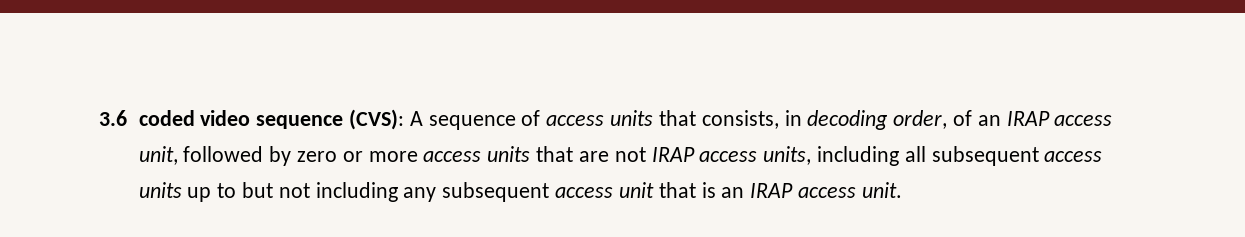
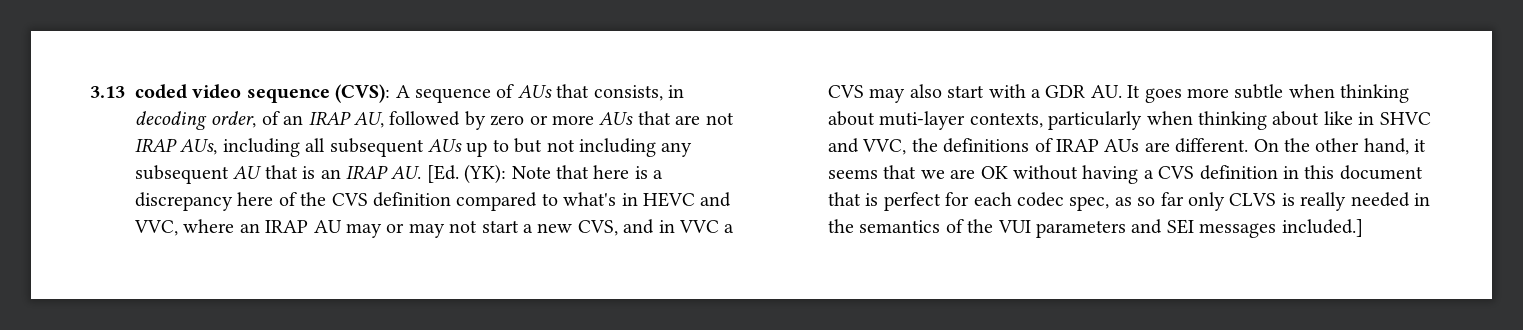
[99,110,127,126] 3.6 -> [90,86,125,98] 3.13
[546,110,654,126] access units -> [517,85,552,98] AUs
[1054,115,1113,126] [138,146,178,165] access unit, -> [354,112,384,128] AU,
[423,146,531,162] access units -> [599,112,634,125] AUs
[699,146,812,165] access units, -> [180,139,218,155] AUs,
[1044,151,1103,162] [138,182,182,198] access units -> [428,139,462,152] AUs
[555,182,654,198] access unit -> [233,166,263,179] AU
[797,182,902,198] access unit. -> [391,164,664,184] [135,192,732,211] [134,219,735,238] [828,84,1410,103] [828,111,1431,130] [828,138,1427,155] [828,165,1423,184] [828,192,1430,211] [828,219,1363,238] AU. [Ed. (YK): Note that here is a discrepancy here of the CVS definition compared to what's in HEVC and VVC, where an IRAP AU may or may not start a new CVS, and in VVC a CVS may also start with a GDR AU. It goes more subtle when thinking about muti-layer contexts, particularly when thinking about like in SHVC and VVC, the definitions of IRAP AUs are different. On the other hand, it seems that we are OK without having a CVS definition in this document that is perfect for each codec spec, as so far only CLVS is really needed in the semantics of the VUI parameters and SEI messages included.]

